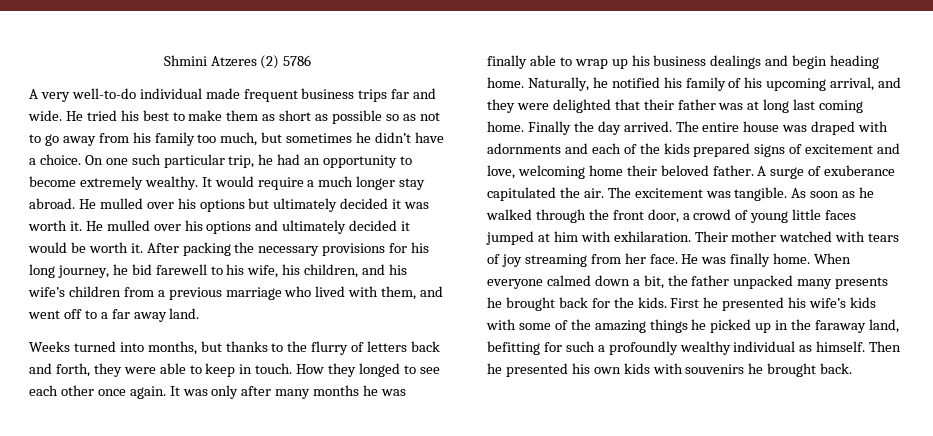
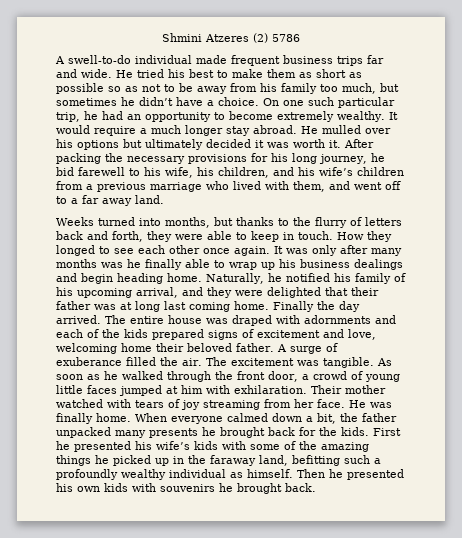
[40,88,136,102] very well-to-do -> [68,55,131,64] swell-to-do
[44,134,59,146] go -> [179,83,193,92] be
[85,220,411,234] [28,242,143,253] He mulled over his options and ultimately decided it would be worth it. -> (341, 144) none
[363,385,407,396] he was -> [101,259,141,268] was he
[487,187,556,201] capitulated -> [126,357,156,366] filled
[543,342,562,352] for -> (340, 460) none

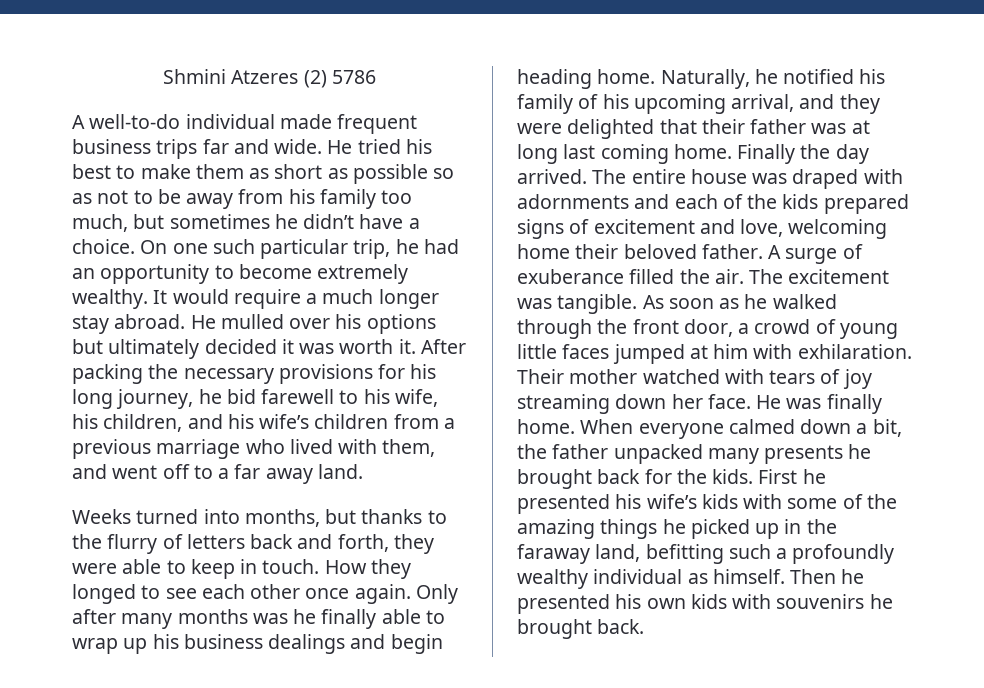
[68,55,131,64] swell-to-do -> [89,114,181,129] well-to-do
[274,245,337,256] It was only -> [415,584,458,604] Only
[264,399,291,408] from -> [615,394,667,409] down

